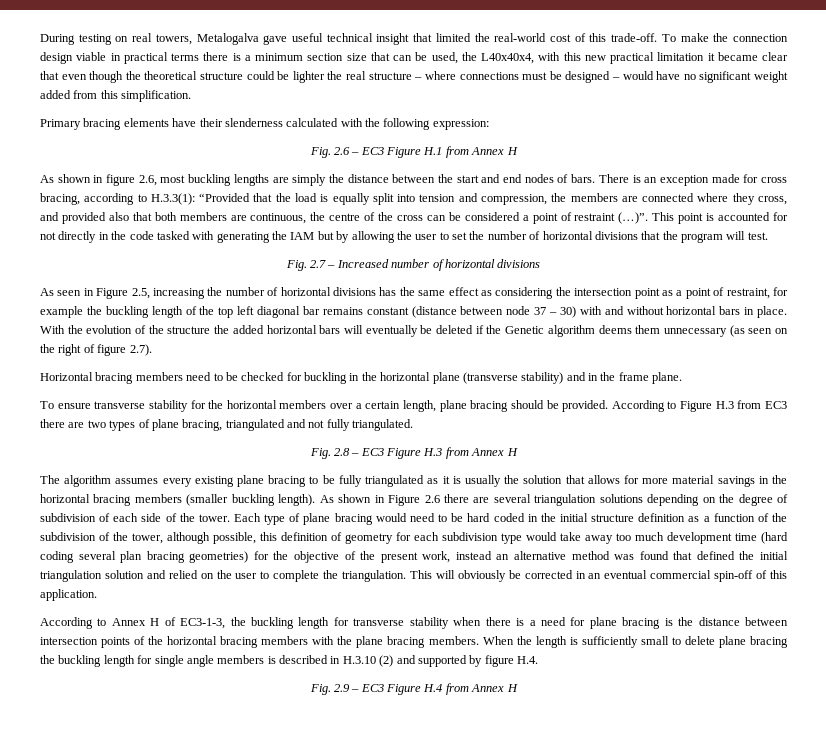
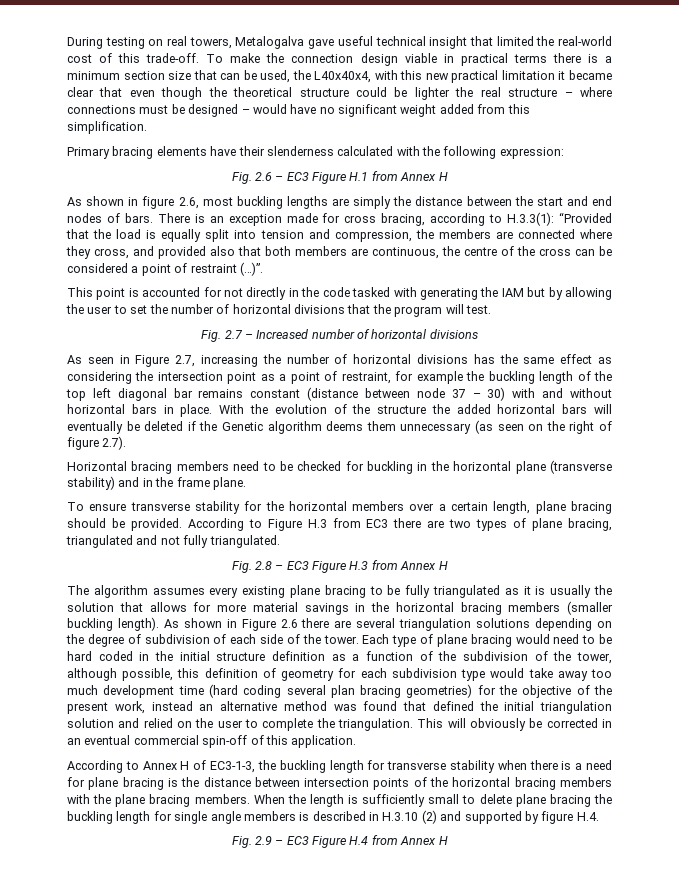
(649, 218) none -> (263, 269) //
[131,288,150,299] 2.5, -> [175,355,196,367] 2.7,

